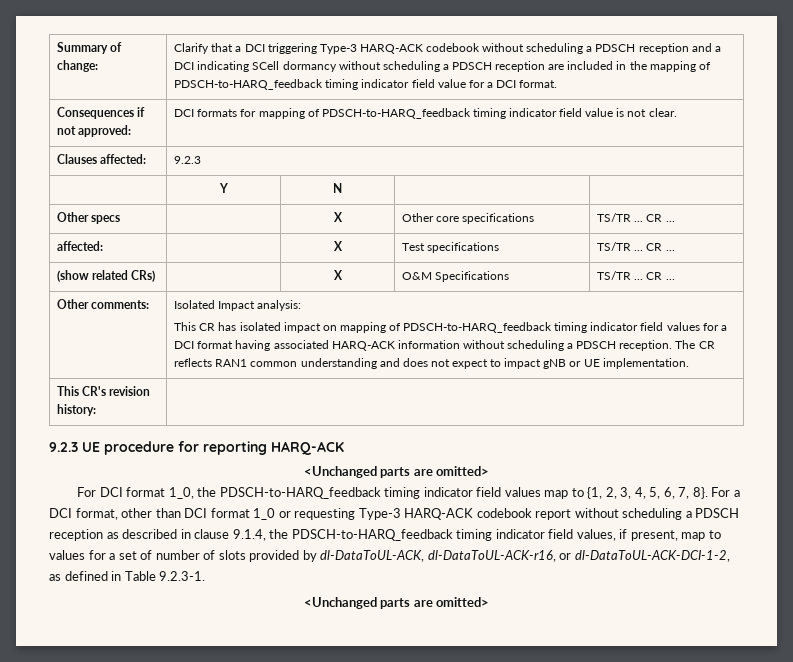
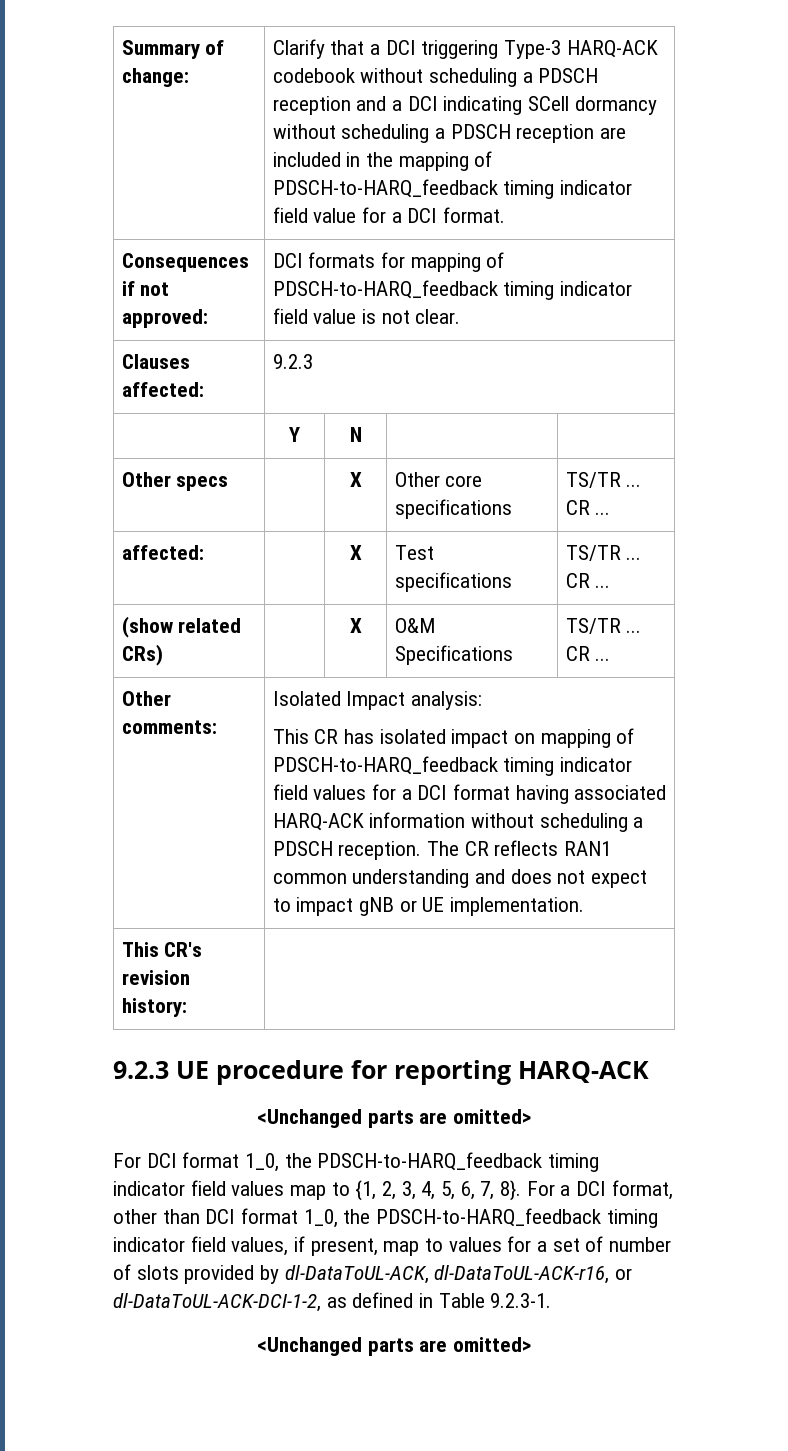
[253,508,740,520] [49,529,266,541] 1_0 or requesting Type-3 HARQ-ACK codebook report without scheduling a PDSCH reception as described in clause 9.1.4, -> [303,1209,338,1228] 1_0,

